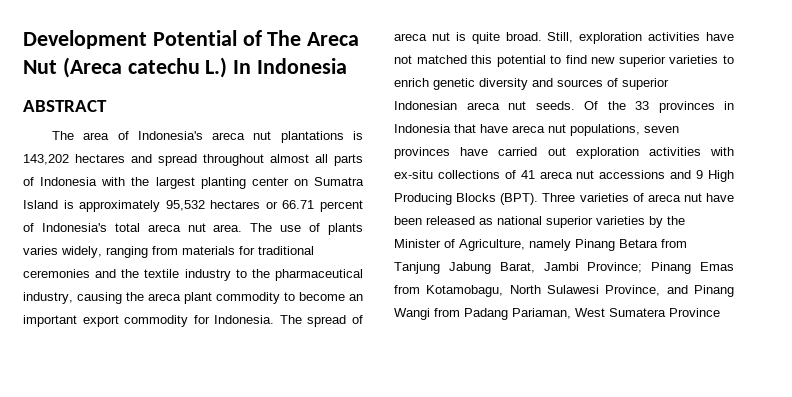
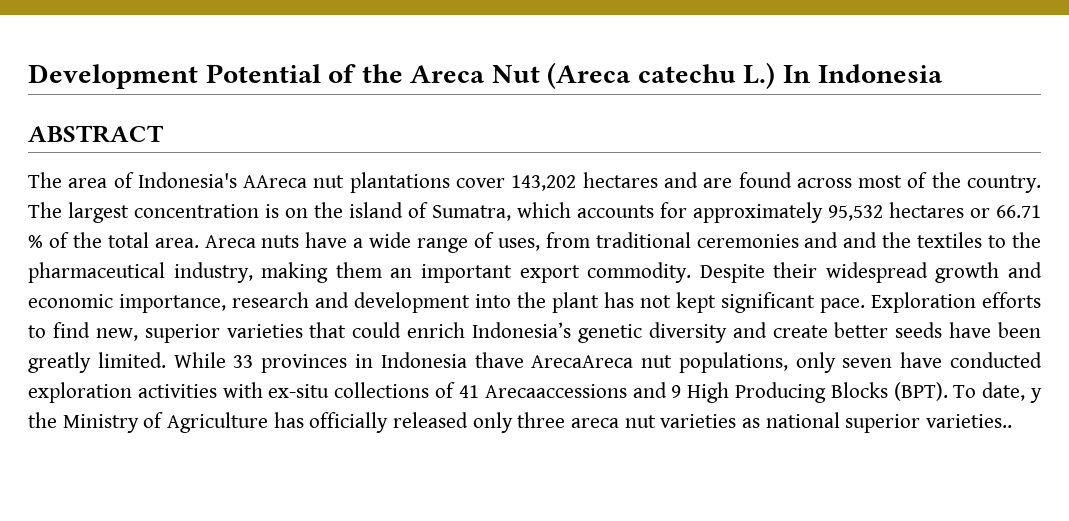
[267,30,302,46] The -> [361,64,403,83] the
[212,132,246,140] areca -> [243,175,308,188] AAreca
[353,131,363,140] is -> [456,178,506,188] cover
[158,154,363,166] [23,177,364,189] [23,200,74,209] spread throughout almost all parts of Indonesia with the largest planting center on Sumatra Island is -> [703,172,1041,193] [28,202,687,223] are found across most of the country. The largest concentration is on the island of Sumatra, which accounts for
[320,200,363,212] [23,223,364,235] [23,246,314,258] [23,269,363,281] [23,292,363,304] [23,315,363,327] [394,32,734,44] [394,55,546,67] percent of Indonesia's total areca nut area. The use of plants varies widely, ranging from materials for traditional ceremonies and the textile industry to the pharmaceutical industry, causing the areca plant commodity to become an important export commodity for Indonesia. The spread of areca nut is quite broad. Still, exploration activities have not matched this potential -> [28,232,1042,253] [28,262,1043,283] [28,292,1041,313] % of the total area. Areca nuts have a wide range of uses, from traditional ceremonies and and the textiles to the pharmaceutical industry, making them an important export commodity. Despite their widespread growth and economic importance, research and development into the plant has not kept significant pace. Exploration efforts
[591,55,734,67] [394,78,669,90] [394,101,734,113] [394,124,679,136] [394,147,566,159] new superior varieties to enrich genetic diversity and sources of superior Indonesian areca nut seeds. Of the 33 provinces in Indonesia that have areca nut populations, seven provinces have carried out -> [95,322,1041,343] [28,352,1043,373] new, superior varieties that could enrich Indonesia’s genetic diversity and create better seeds have been greatly limited. While 33 provinces in Indonesia thave ArecaAreca nut populations, only seven have conducted
[539,170,666,179] areca nut accessions -> [484,384,627,398] Arecaaccessions
[542,193,734,202] [394,216,685,228] [394,239,687,251] [394,262,734,274] [394,285,734,297] [394,308,720,320] Three varieties of areca nut have been released as national superior varieties by the Minister of Agriculture, namely Pinang Betara from Tanjung Jabung Barat, Jambi Province; Pinang Emas from Kotamobagu, North Sulawesi Province, and Pinang Wangi from Padang Pariaman, West Sumatera Province -> [953,382,1042,403] [28,412,1013,433] To date, y the Ministry of Agriculture has officially released only three areca nut varieties as national superior varieties..

